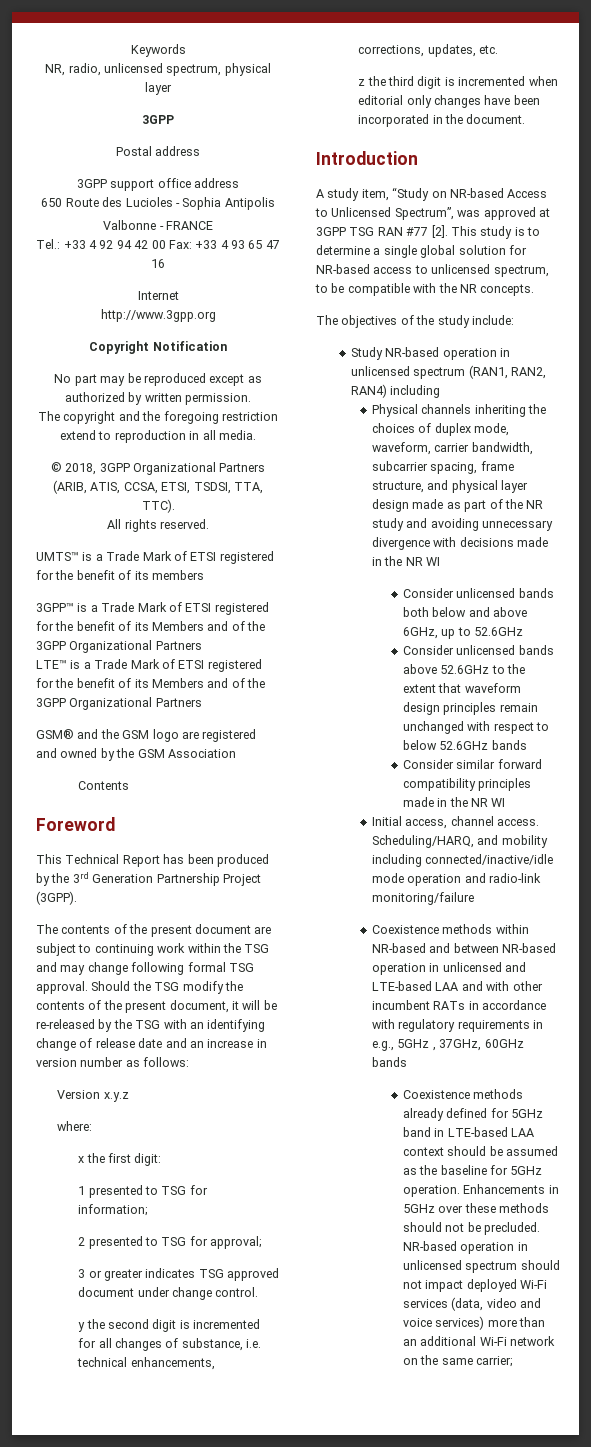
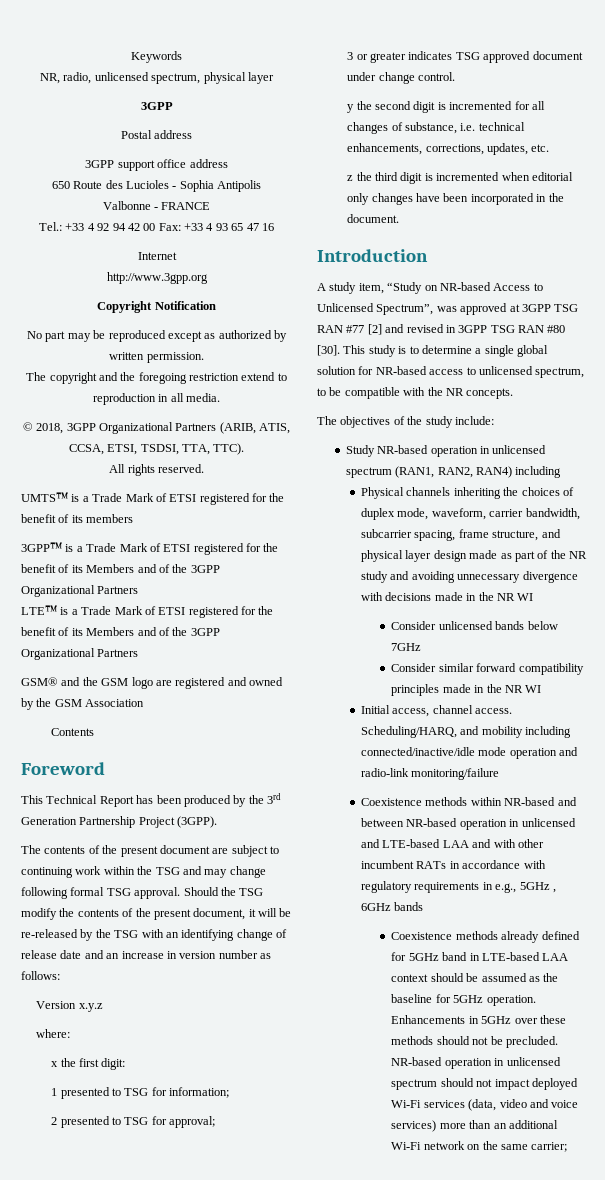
[431,225,448,238] [2]. -> [367,324,566,335] [317,345,340,356] [2] and revised in 3GPP TSG RAN #80 [30].
[402,607,528,617] [402,627,524,639] [402,645,554,655] [402,664,526,674] [402,683,521,693] [402,702,538,715] [402,721,550,734] [402,740,527,750] both below and above 6GHz, up to 52.6GHz // Consider unlicensed bands above 52.6GHz to the extent that waveform design principles remain unchanged with respect to below 52.6GHz bands -> [527,621,558,630] [391,643,422,651] below 7GHz
[439,1039,524,1051] 37GHz, 60GHz -> [361,903,392,911] 6GHz

